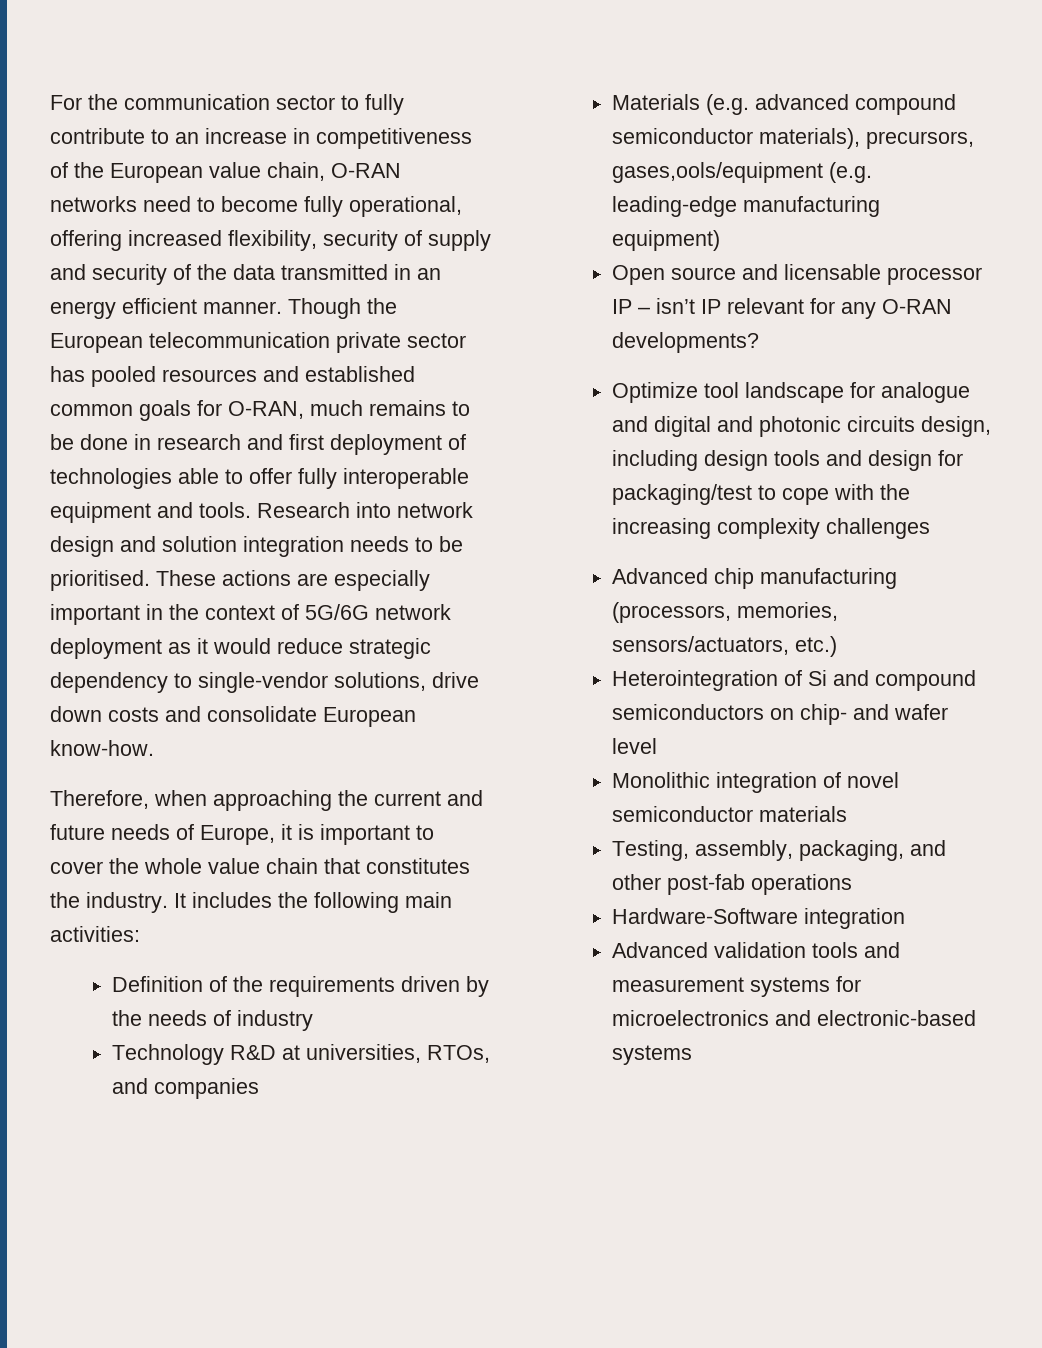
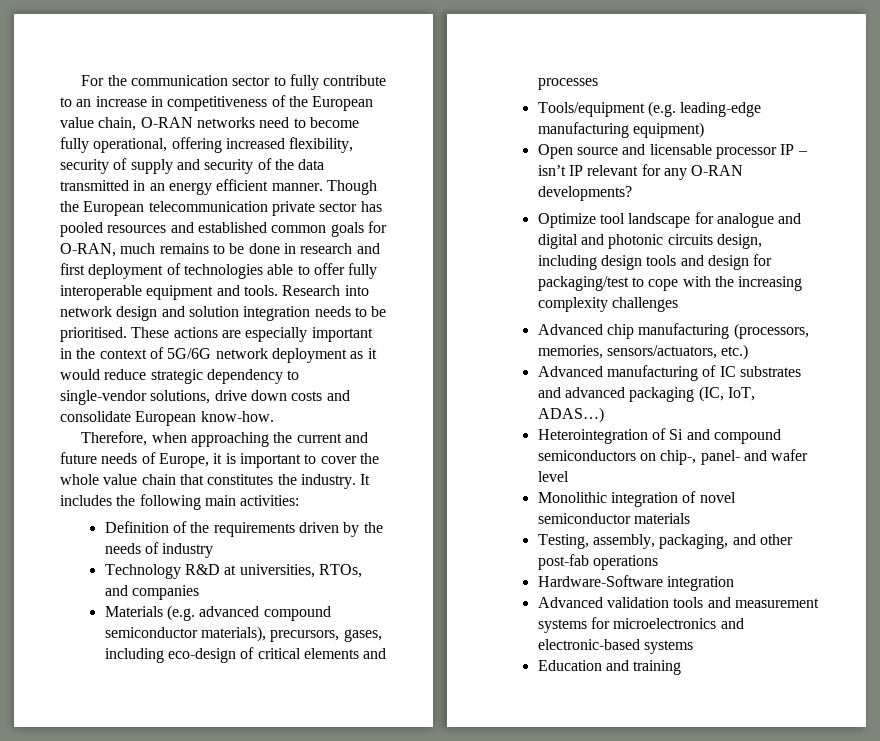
[612,162,824,183] gases,ools/equipment -> [343,629,382,642] [104,647,387,663] [537,78,598,90] [537,102,645,117] gases, including eco-design of critical elements and processes // Tools/equipment
(838, 646) none -> [537,365,802,381] [537,386,756,402] [537,407,604,423] // Advanced manufacturing of IC substrates and advanced packaging (IC, IoT, ADAS…)
[800,704,848,725] chip- -> [660,450,740,465] chip-, panel-
(693, 1055) none -> [537,660,682,675] // Education and training

